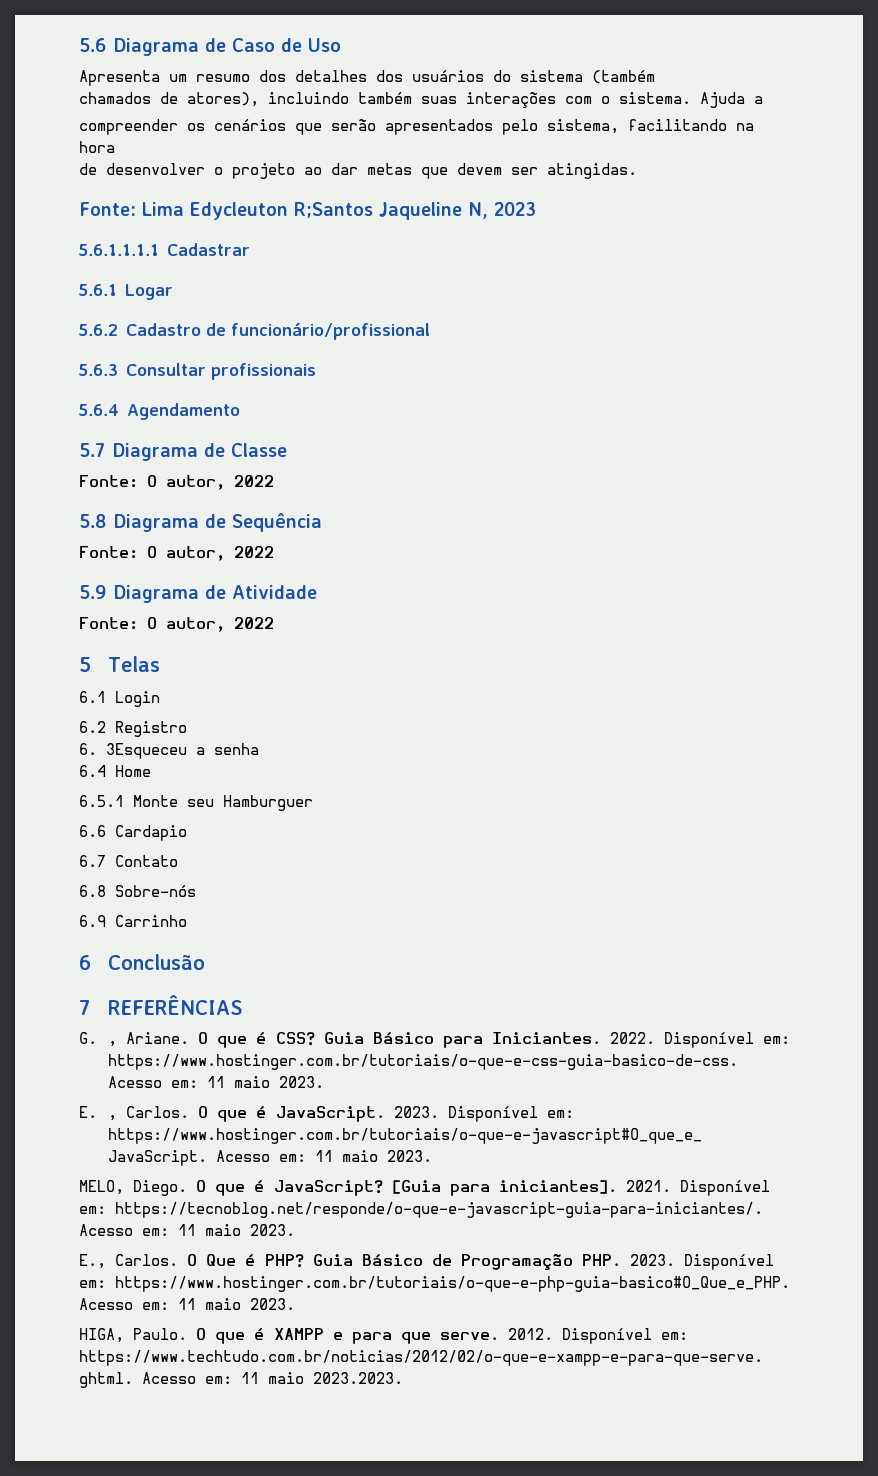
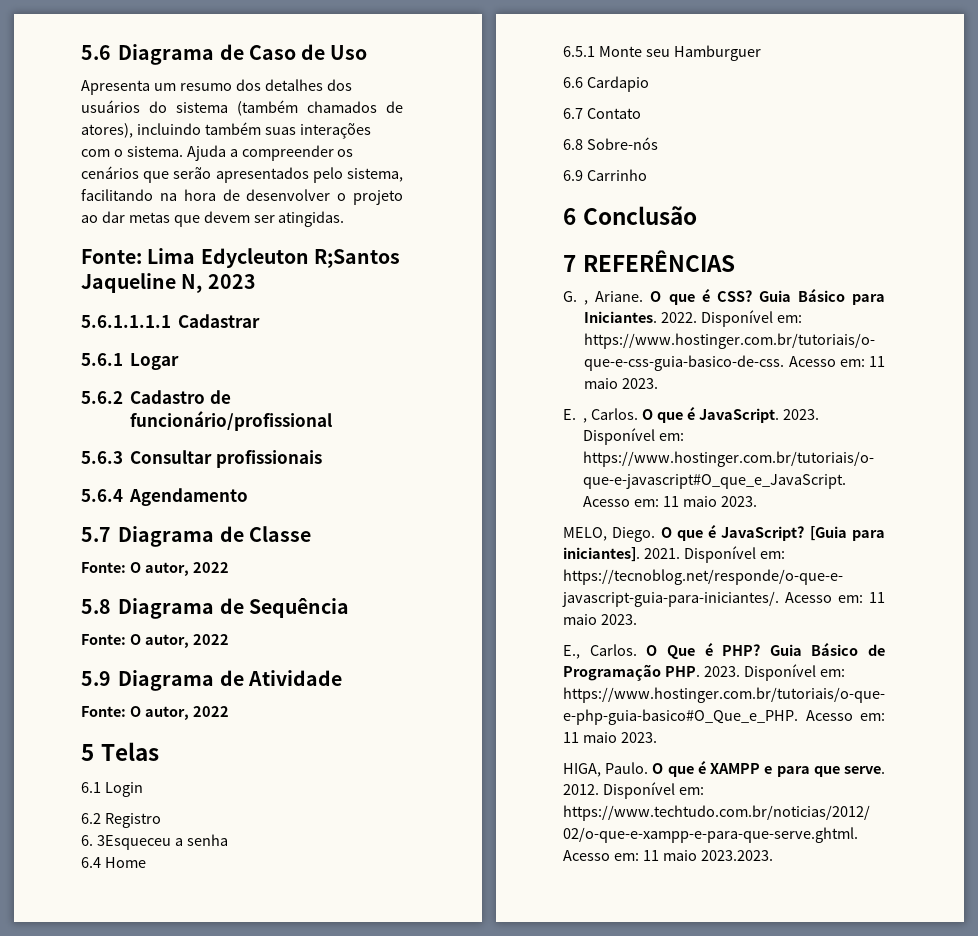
(655, 77) // -> (298, 108) none
(763, 100) // -> (238, 153) none
(115, 147) // -> (216, 195) none

